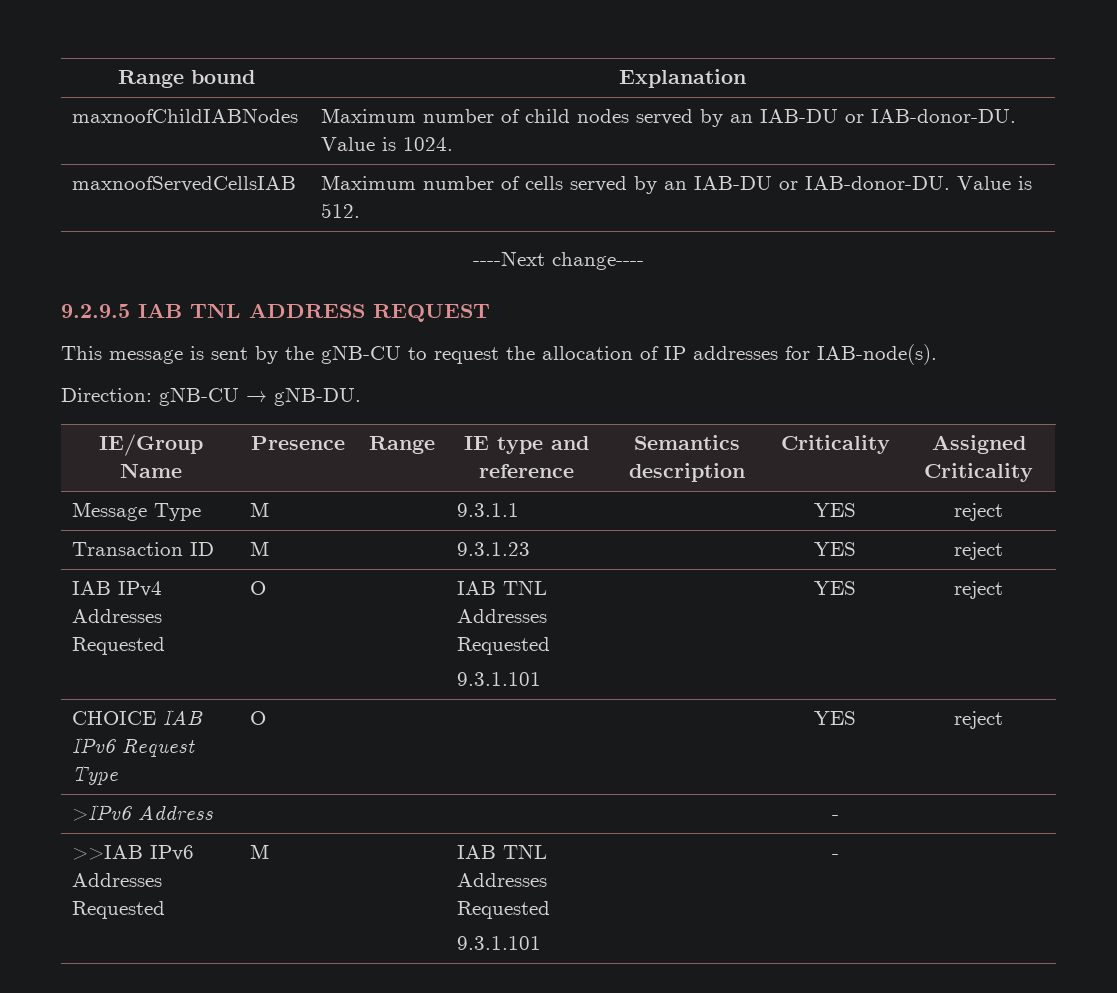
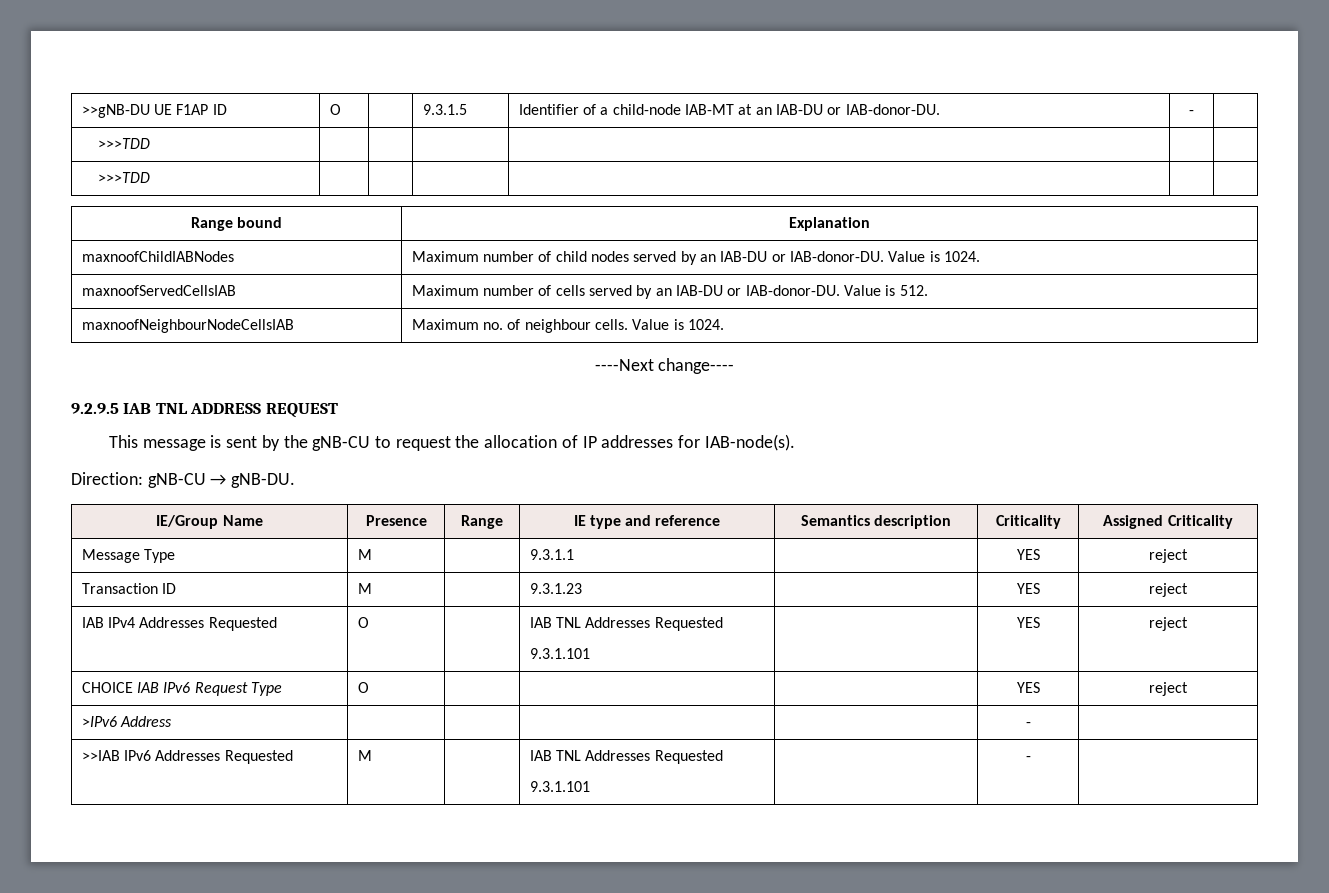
(117, 79) none -> [81,104,227,118] [329,104,341,115] [422,104,467,115] [518,104,940,115] [1189,110,1194,115] [97,138,150,149] [97,172,150,183] >>gNB-DU UE F1AP ID | O | | 9.3.1.5 | Identifier of a child-node IAB-MT at an IAB-DU or IAB-donor-DU. | - | // >>>TDD | | | | | | // >>>TDD | | | | | | //
(361, 210) none -> [81,319,294,333] [411,319,724,333] // maxnoofNeighbourNodeCellsIAB | Maximum no. of neighbour cells. Value is 1024.

